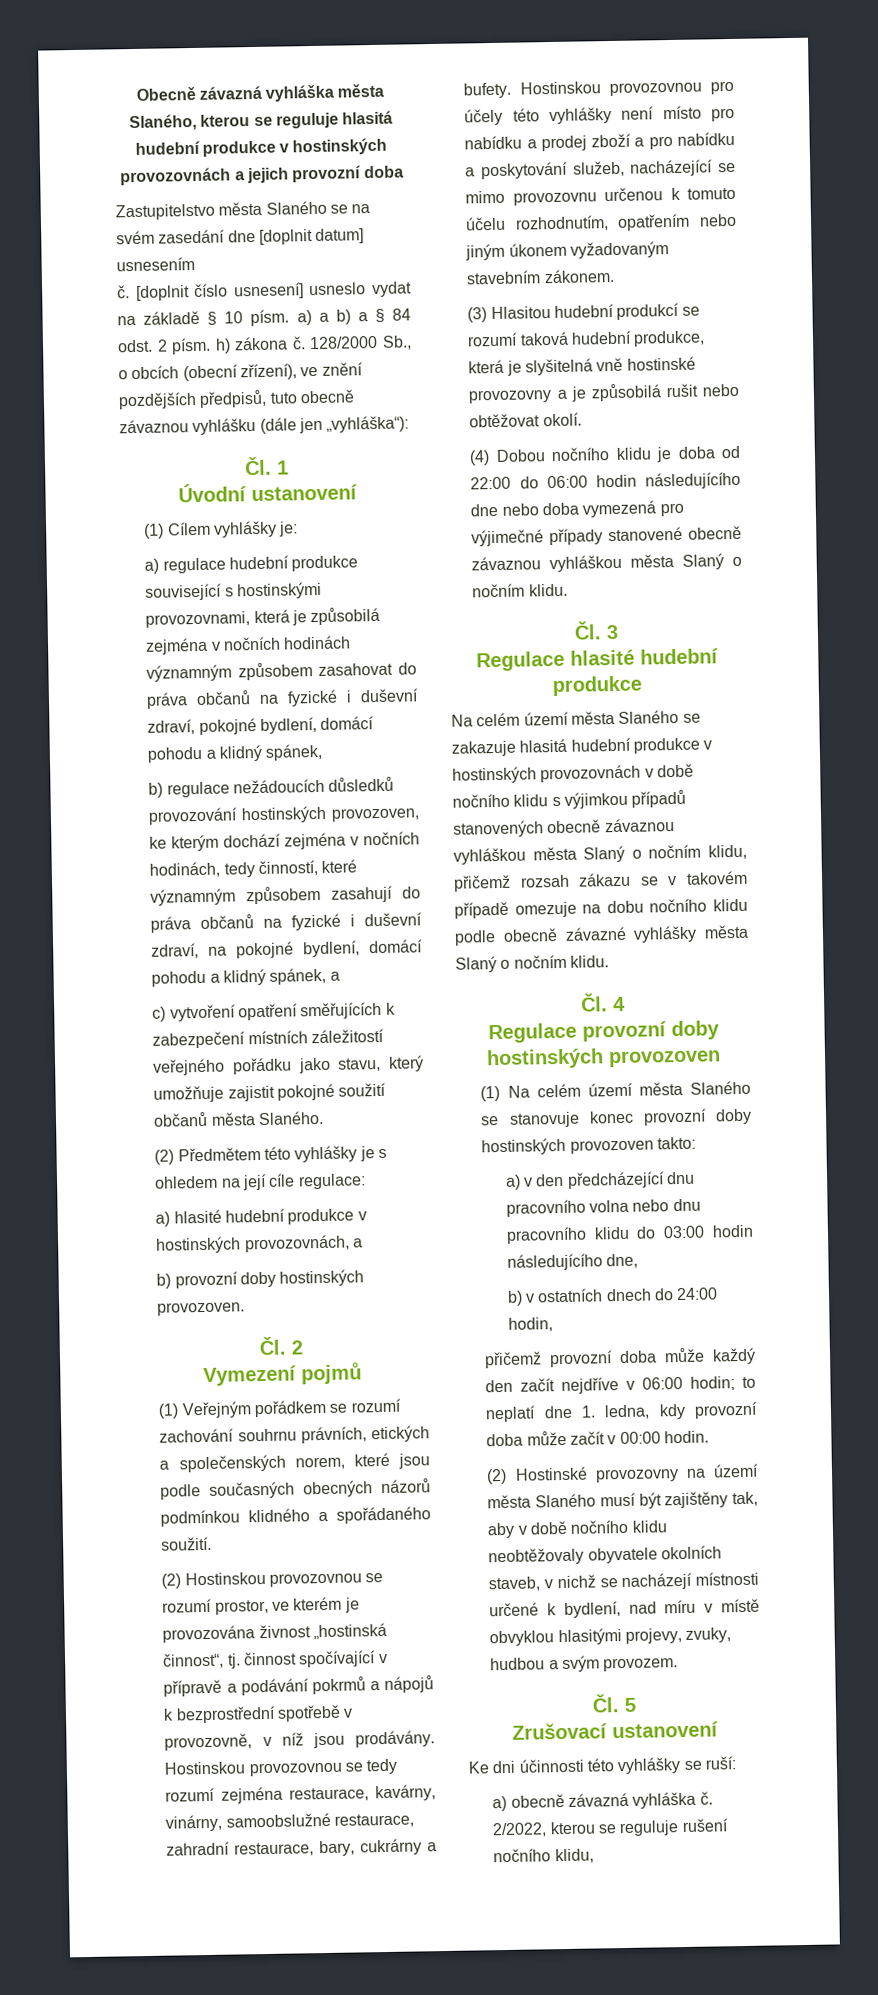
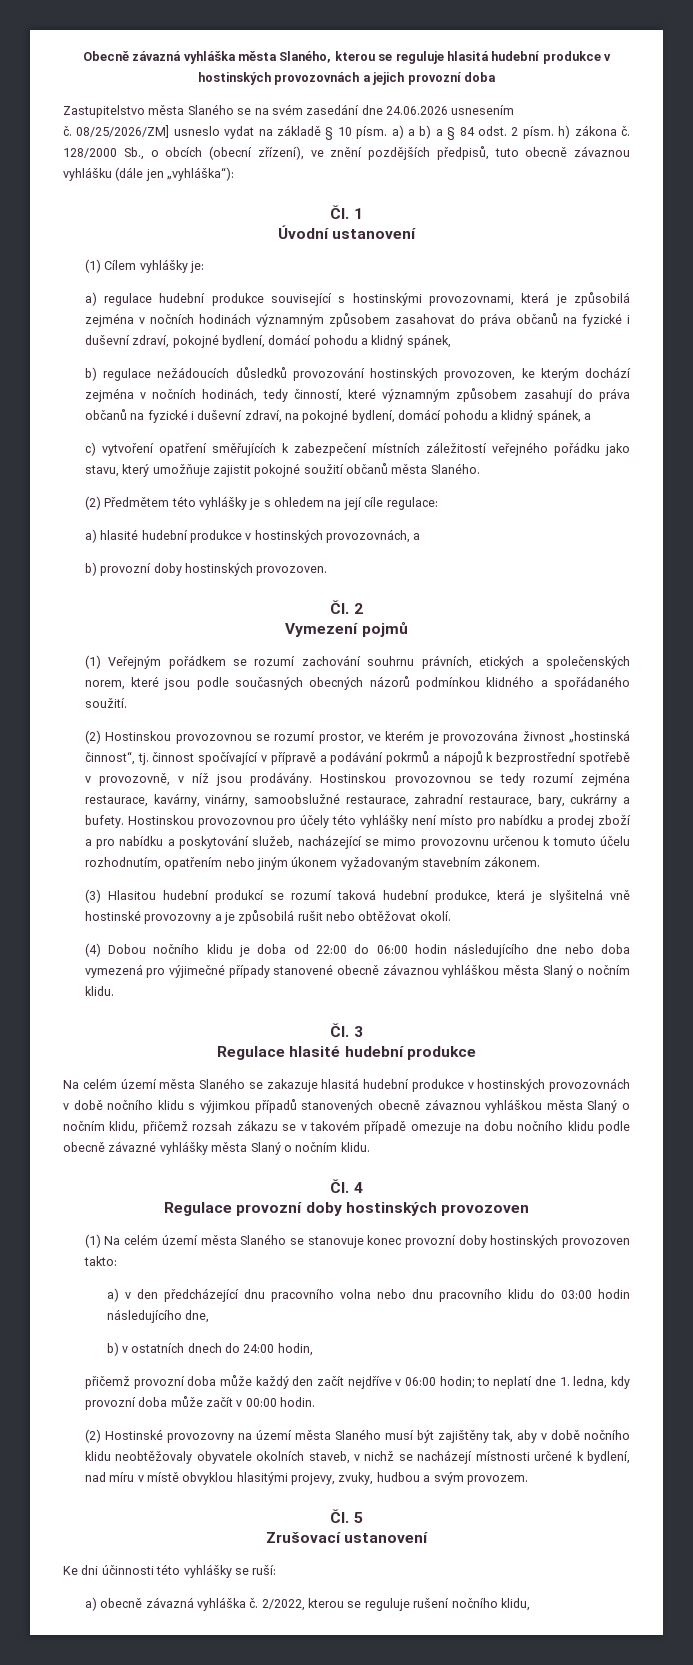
[258,228,365,245] [doplnit datum] -> [386,106,448,115] 24.06.2026
[135,282,304,301] [doplnit číslo usnesení] -> [76,125,170,138] 08/25/2026/ZM]

